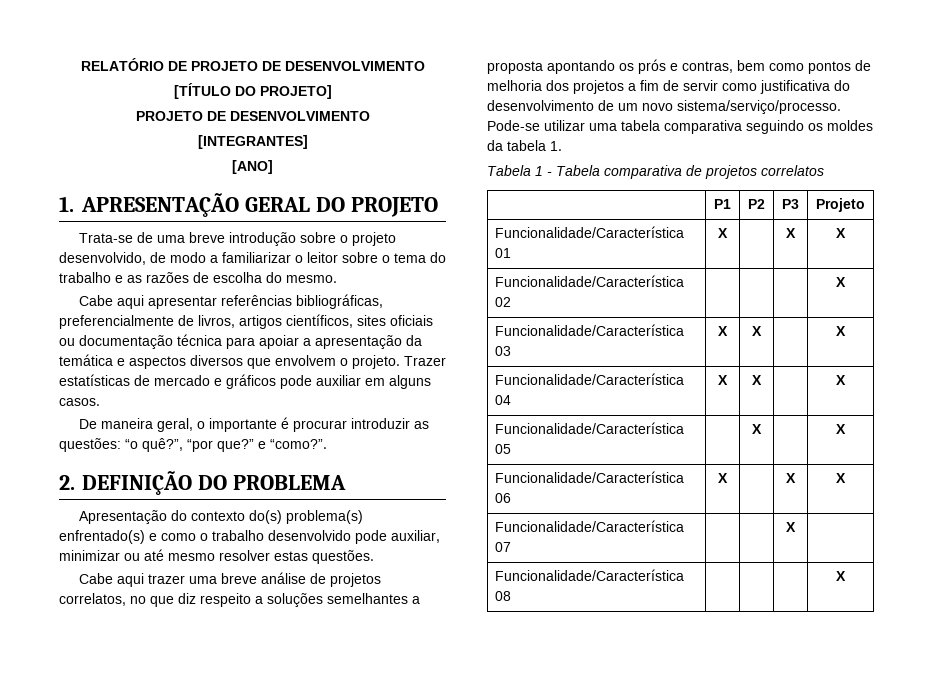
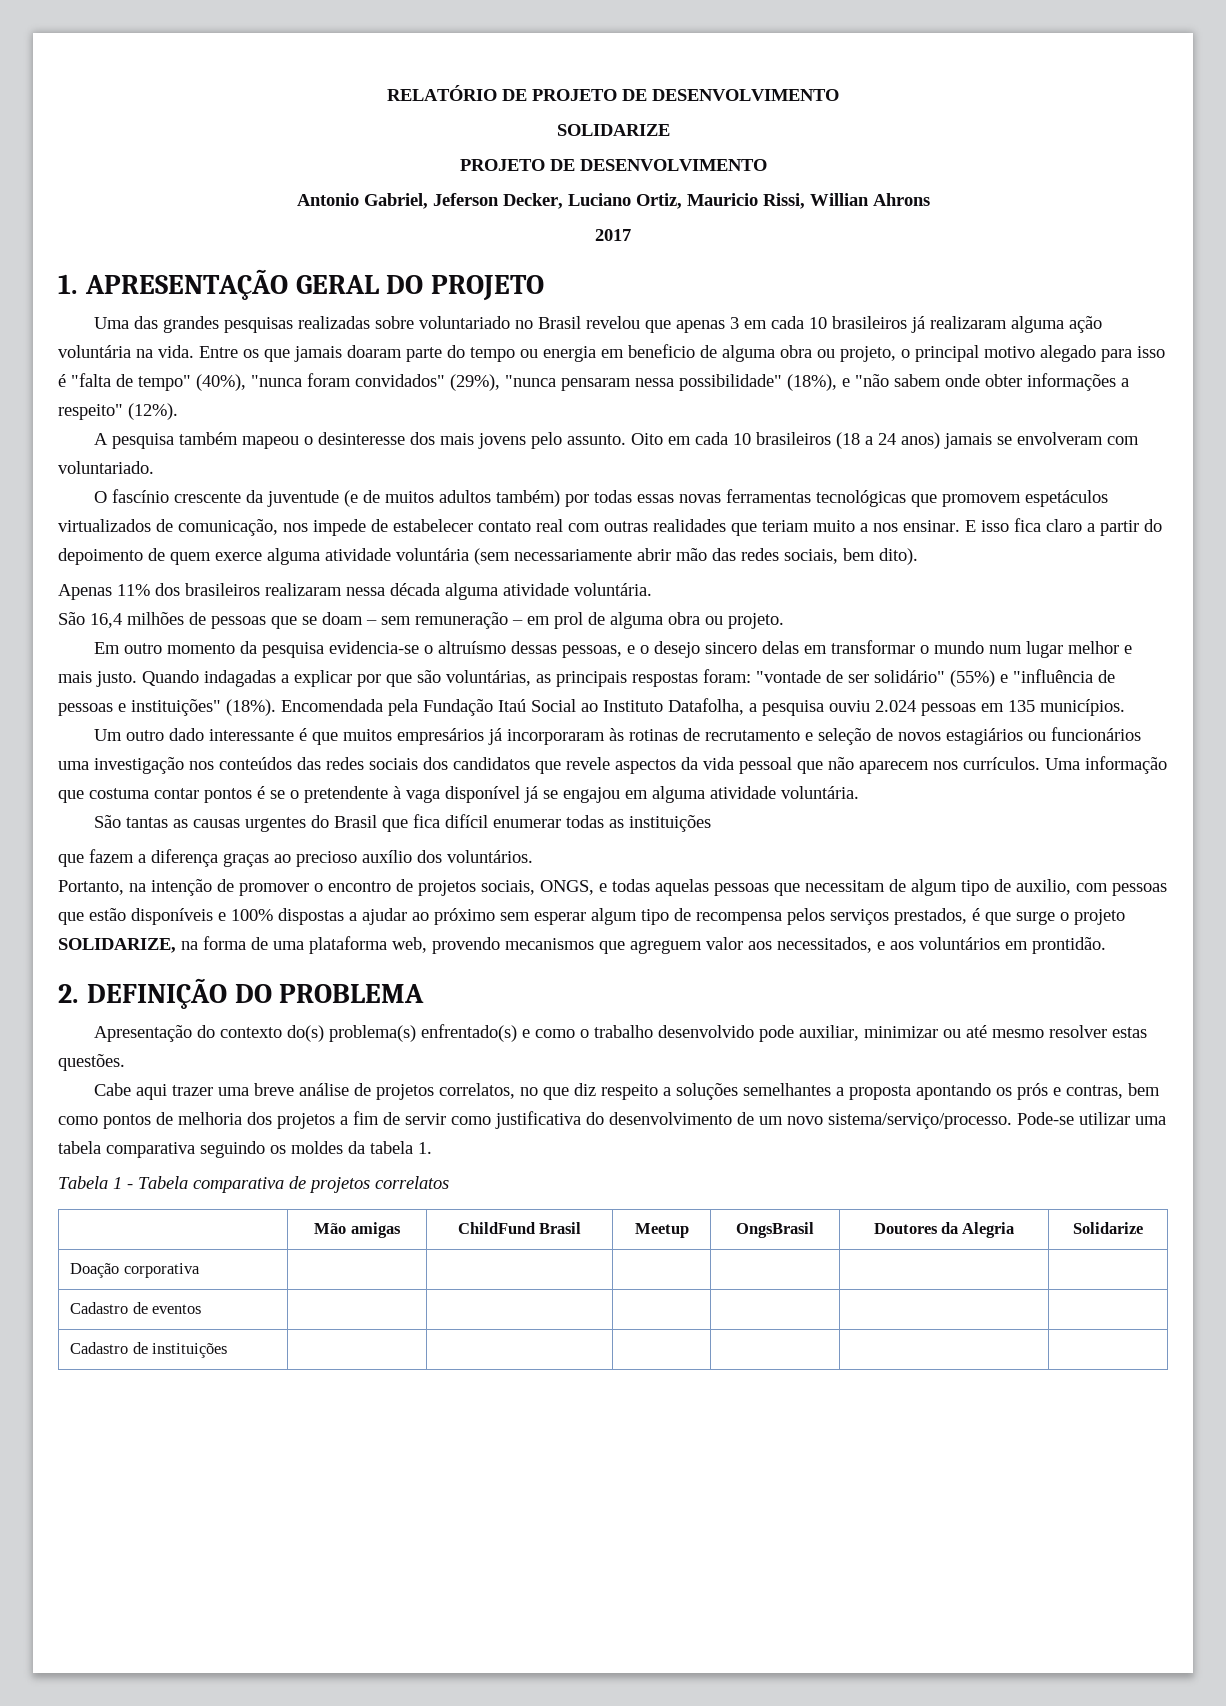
[173,83,332,99] [135,111,370,121] [197,135,308,149] [232,160,273,174] [TÍTULO DO PROJETO] // PROJETO DE DESENVOLVIMENTO // [INTEGRANTES] // [ANO] -> [556,124,670,136] [459,159,767,171] [296,193,930,209] [595,229,631,241] SOLIDARIZE // PROJETO DE DESENVOLVIMENTO // Antonio Gabriel, Jeferson Decker, Luciano Ortiz, Mauricio Rissi, Willian Ahrons // 2017
[78,232,396,246] [59,252,446,265] [59,272,337,283] [78,294,383,309] [59,314,433,329] [59,334,422,349] [59,354,446,369] [59,374,431,389] [59,398,100,406] [78,417,429,432] [59,438,327,452] Trata-se de uma breve introdução sobre o projeto desenvolvido, de modo a familiarizar o leitor sobre o tema do trabalho e as razões de escolha do mesmo. // Cabe aqui apresentar referências bibliográficas, preferencialmente de livros, artigos científicos, sites oficiais ou documentação técnica para apoiar a apresentação da temática e aspectos diversos que envolvem o projeto. Trazer estatísticas de mercado e gráficos pode auxiliar em alguns casos. // De maneira geral, o importante é procurar introduzir as questões: “o quê?”, “por que?” e “como?”. -> [93,316,1102,333] [58,344,1165,362] [58,373,1129,391] [58,403,178,420] [93,432,1139,449] [58,461,154,474] [93,489,1108,507] [58,518,1162,536] [58,548,918,565] [58,583,652,600] [58,612,784,629] [93,640,1132,658] [58,669,1115,687] [58,698,1125,716] [93,727,1141,745] [58,756,1167,774] [58,786,859,803] [93,814,711,832] [58,849,533,867] [58,879,1167,896] [58,908,1125,925] [58,936,1106,954] Uma das grandes pesquisas realizadas sobre voluntariado no Brasil revelou que apenas 3 em cada 10 brasileiros já realizaram alguma ação voluntária na vida. Entre os que jamais doaram parte do tempo ou energia em beneficio de alguma obra ou projeto, o principal motivo alegado para isso é "falta de tempo" (40%), "nunca foram convidados" (29%), "nunca pensaram nessa possibilidade" (18%), e "não sabem onde obter informações a respeito" (12%). // A pesquisa também mapeou o desinteresse dos mais jovens pelo assunto. Oito em cada 10 brasileiros (18 a 24 anos) jamais se envolveram com voluntariado. // O fascínio crescente da juventude (e de muitos adultos também) por todas essas novas ferramentas tecnológicas que promovem espetáculos virtualizados de comunicação, nos impede de estabelecer contato real com outras realidades que teriam muito a nos ensinar. E isso fica claro a partir do depoimento de quem exerce alguma atividade voluntária (sem necessariamente abrir mão das redes sociais, bem dito). // Apenas 11% dos brasileiros realizaram nessa década alguma atividade voluntária. // São 16,4 milhões de pessoas que se doam – sem remuneração – em prol de alguma obra ou projeto. // Em outro momento da pesquisa evidencia-se o altruísmo dessas pessoas, e o desejo sincero delas em transformar o mundo num lugar melhor e mais justo. Quando indagadas a explicar por que são voluntárias, as principais respostas foram: "vontade de ser solidário" (55%) e "influência de pessoas e instituições" (18%). Encomendada pela Fundação Itaú Social ao Instituto Datafolha, a pesquisa ouviu 2.024 pessoas em 135 municípios. // Um outro dado interessante é que muitos empresários já incorporaram às rotinas de recrutamento e seleção de novos estagiários ou funcionários uma investigação nos conteúdos das redes sociais dos candidatos que revele aspectos da vida pessoal que não aparecem nos currículos. Uma informação que costuma contar pontos é se o pretendente à vaga disponível já se engajou em alguma atividade voluntária. // São tantas as causas urgentes do Brasil que fica difícil enumerar todas as instituições // que fazem a diferença graças ao precioso auxílio dos voluntários. // Portanto, na intenção de promover o encontro de projetos sociais, ONGS, e todas aquelas pessoas que necessitam de algum tipo de auxilio, com pessoas que estão disponíveis e 100% dispostas a ajudar ao próximo sem esperar algum tipo de recompensa pelos serviços prestados, é que surge o projeto SOLIDARIZE, na forma de uma plataforma web, provendo mecanismos que agreguem valor aos necessitados, e aos voluntários em prontidão.
[714,199,731,209] [748,199,765,209] [782,199,799,209] [816,198,865,212] [494,226,684,238] [494,248,511,258] [718,228,728,238] [786,228,796,238] [836,228,846,238] [494,275,684,287] [494,297,511,307] [836,277,846,287] [494,324,684,336] [494,346,511,356] [718,326,728,336] [752,326,762,336] [836,326,846,336] [494,373,684,385] [494,395,511,405] [718,375,728,385] [752,375,762,385] [836,375,846,385] [494,422,684,434] [494,444,511,454] [752,424,762,434] [836,424,846,434] [494,471,684,483] [494,493,511,503] [718,473,728,483] [786,473,796,483] [836,473,846,483] [494,520,684,532] [494,542,511,552] [786,522,796,532] [494,569,684,581] [494,591,511,601] [836,571,846,581] P1 | P2 | P3 | Projeto // Funcionalidade/Característica 01 | X | | X | X // Funcionalidade/Característica 02 | | | | X // Funcionalidade/Característica 03 | X | X | | X // Funcionalidade/Característica 04 | X | X | | X // Funcionalidade/Característica 05 | | X | | X // Funcionalidade/Característica 06 | X | | X | X // Funcionalidade/Característica 07 | | | X | // Funcionalidade/Característica 08 | | | | X -> [314,1222,401,1238] [457,1222,582,1234] [634,1223,689,1238] [736,1222,814,1238] [873,1222,1015,1238] [1073,1222,1143,1234] [70,1263,200,1278] [70,1302,202,1314] [70,1342,228,1358] Mão amigas | ChildFund Brasil | Meetup | OngsBrasil | Doutores da Alegria | Solidarize // Doação corporativa | | | | | | // Cadastro de eventos | | | | | | // Cadastro de instituições | | | | | |

